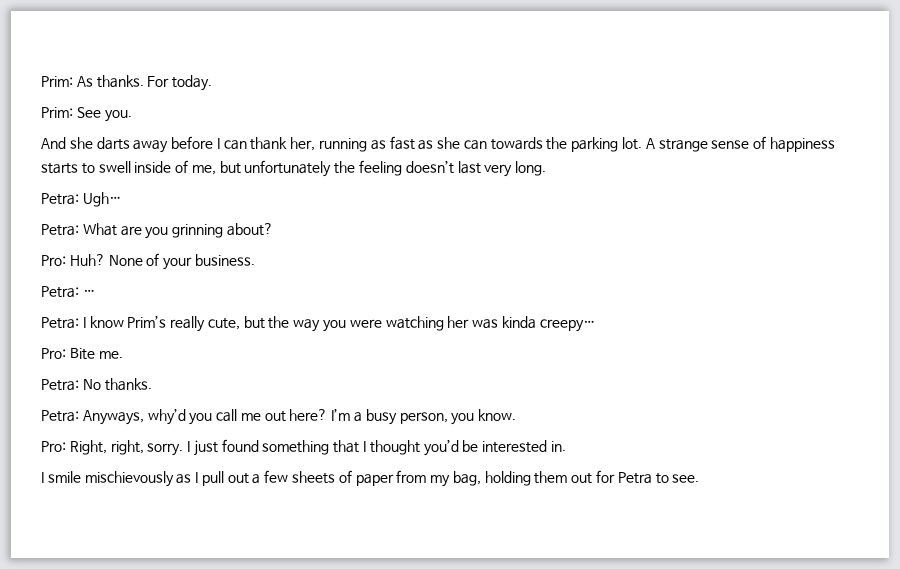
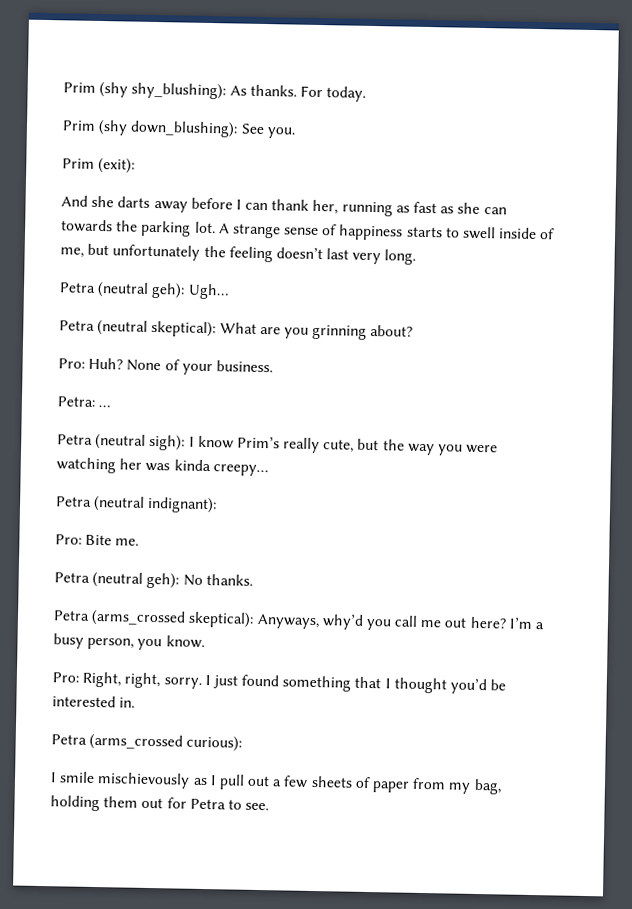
[41,76,73,87] Prim: -> [63,81,227,100] Prim (shy shy_blushing):
[41,107,73,118] Prim: -> [62,119,239,138] Prim (shy down_blushing):
(132, 116) none -> [62,157,136,174] // Prim (exit):
[41,192,121,207] [41,224,79,236] Petra: Ugh… // Petra: -> [59,281,230,300] [59,319,217,338] Petra (neutral geh): Ugh… // Petra (neutral skeptical):
[41,317,79,329] Petra: -> [57,433,186,451] Petra (neutral sigh):
(595, 325) none -> [56,495,218,514] // Petra (neutral indignant):
[41,379,79,391] Petra: -> [54,571,180,589] Petra (neutral geh):
[41,410,79,422] Petra: -> [53,609,255,628] Petra (arms_crossed skeptical):
(566, 446) none -> [51,733,243,752] // Petra (arms_crossed curious):

